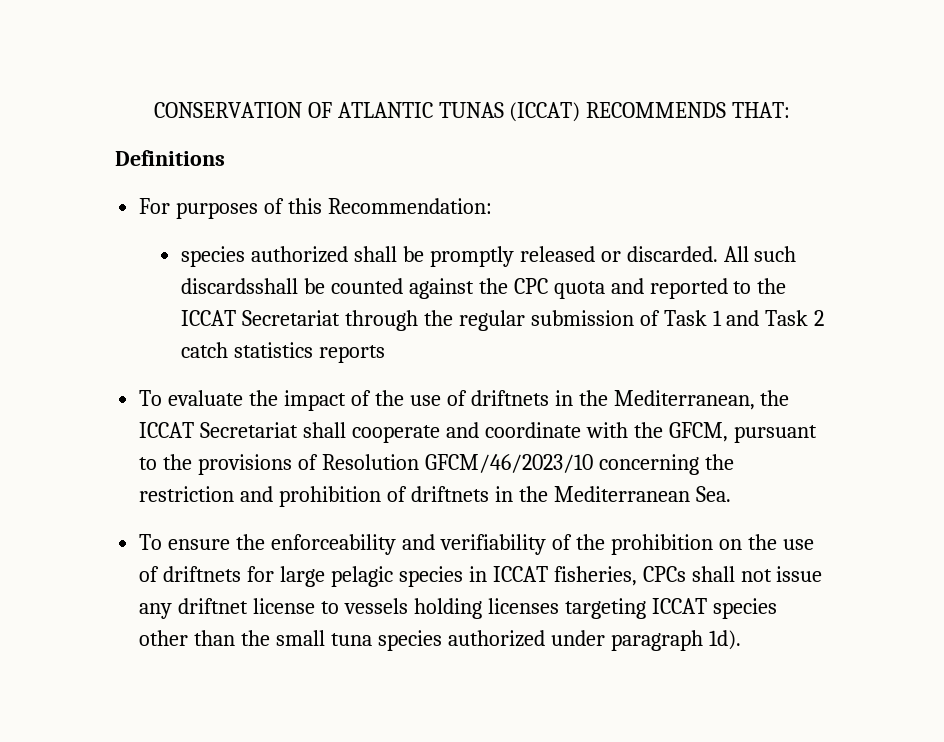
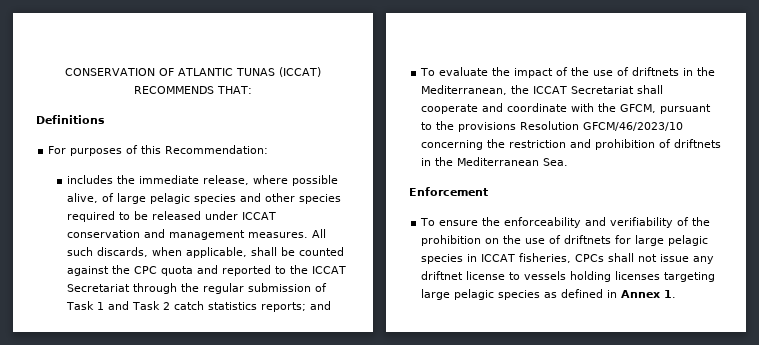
[181,246,797,267] [181,278,299,294] species authorized shall be promptly released or discarded. All such discardsshall -> [67,175,339,186] [67,193,342,204] [67,211,277,222] [67,229,327,240] [67,247,278,258] includes the immediate release, where possible alive, of large pelagic species and other species required to be released under ICCAT conservation and management measures. All such discards, when applicable, shall
[318,345,385,363] reports -> [261,301,332,312] reports; and
[298,454,319,470] of -> (517, 127) none
(731, 494) none -> [409,187,488,196] // Enforcement
[651,598,777,619] [139,630,741,651] ICCAT species other than the small tuna species authorized under paragraph 1d). -> [421,289,677,300] large pelagic species as defined in Annex 1.

